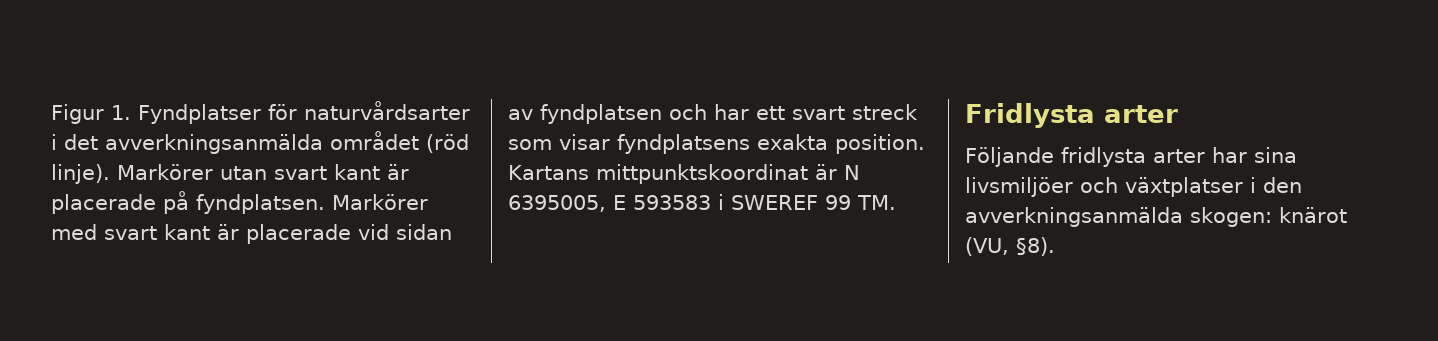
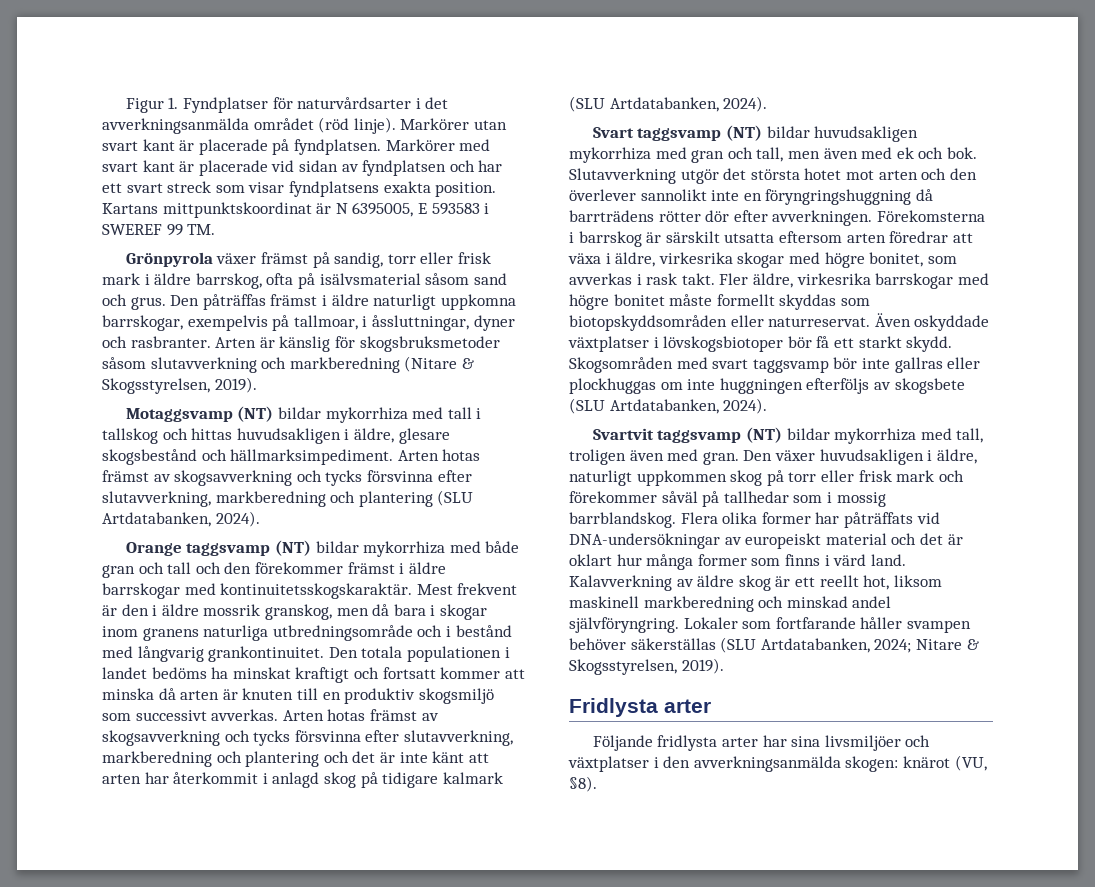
(896, 202) none -> [125,252,491,268] [102,273,507,289] [102,294,516,310] [102,315,515,331] [102,336,500,352] [102,356,474,373] [102,377,257,394] [125,406,482,423] [102,428,450,444] [102,449,481,465] [102,470,472,486] [102,490,474,507] [102,511,260,527] [125,540,520,557] [102,562,446,578] [102,583,518,599] [102,604,487,620] [102,625,512,641] [102,646,510,662] [102,667,525,683] [102,688,494,704] [102,709,439,721] [102,730,513,746] [102,751,489,767] [102,772,503,788] [569,96,768,112] [592,125,919,142] [569,147,977,163] [569,168,977,184] [569,189,933,205] [569,210,985,226] [569,231,973,247] [568,252,957,268] [569,273,989,289] [569,294,870,310] [569,313,990,331] [568,336,953,352] [569,357,981,373] [569,378,965,394] [569,398,768,414] [592,427,984,444] [569,449,977,465] [569,470,964,486] [569,491,886,507] [569,512,940,528] [569,533,963,549] [569,554,906,570] [569,575,942,591] [569,596,892,612] [569,617,971,633] [569,637,979,653] [569,658,724,675] // Grönpyrola växer främst på sandig, torr eller frisk mark i äldre barrskog, ofta på isälvsmaterial såsom sand och grus. Den påträffas främst i äldre naturligt uppkomna barrskogar, exempelvis på tallmoar, i åssluttningar, dyner och rasbranter. Arten är känslig för skogsbruksmetoder såsom slutavverkning och markberedning (Nitare & Skogsstyrelsen, 2019). // Motaggsvamp (NT) bildar mykorrhiza med tall i tallskog och hittas huvudsakligen i äldre, glesare skogsbestånd och hällmarksimpediment. Arten hotas främst av skogsavverkning och tycks försvinna efter slutavverkning, markberedning och plantering (SLU Artdatabanken, 2024). // Orange taggsvamp (NT) bildar mykorrhiza med både gran och tall och den förekommer främst i äldre barrskogar med kontinuitetsskogskaraktär. Mest frekvent är den i äldre mossrik granskog, men då bara i skogar inom granens naturliga utbredningsområde och i bestånd med långvarig grankontinuitet. Den totala populationen i landet bedöms ha minskat kraftigt och fortsatt kommer att minska då arten är knuten till en produktiv skogsmiljö som successivt avverkas. Arten hotas främst av skogsavverkning och tycks försvinna efter slutavverkning, markberedning och plantering och det är inte känt att arten har återkommit i anlagd skog på tidigare kalmark (SLU Artdatabanken, 2024). // Svart taggsvamp (NT) bildar huvudsakligen mykorrhiza med gran och tall, men även med ek och bok. Slutavverkning utgör det största hotet mot arten och den överlever sannolikt inte en föryngringshuggning då barrträdens rötter dör efter avverkningen. Förekomsterna i barrskog är särskilt utsatta eftersom arten föredrar att växa i äldre, virkesrika skogar med högre bonitet, som avverkas i rask takt. Fler äldre, virkesrika barrskogar med högre bonitet måste formellt skyddas som biotopskyddsområden eller naturreservat. Även oskyddade växtplatser i lövskogsbiotoper bör få ett starkt skydd. Skogsområden med svart taggsvamp bör inte gallras eller plockhuggas om inte huggningen efterföljs av skogsbete (SLU Artdatabanken, 2024). // Svartvit taggsvamp (NT) bildar mykorrhiza med tall, troligen även med gran. Den växer huvudsakligen i äldre, naturligt uppkommen skog på torr eller frisk mark och förekommer såväl på tallhedar som i mossig barrblandskog. Flera olika former har påträffats vid DNA-undersökningar av europeiskt material och det är oklart hur många former som finns i värd land. Kalavverkning av äldre skog är ett reellt hot, liksom maskinell markberedning och minskad andel självföryngring. Lokaler som fortfarande håller svampen behöver säkerställas (SLU Artdatabanken, 2024; Nitare & Skogsstyrelsen, 2019).

